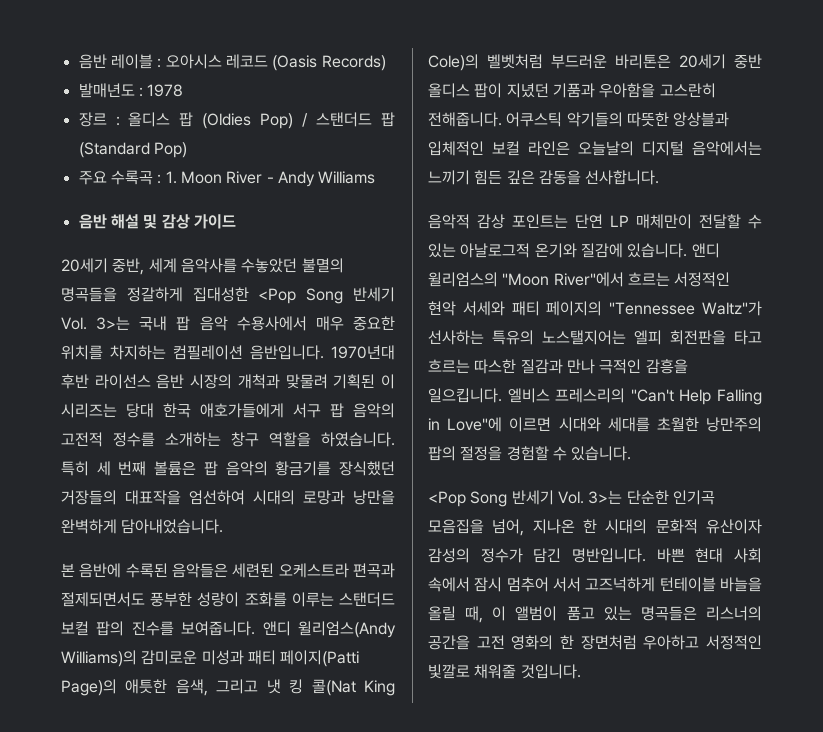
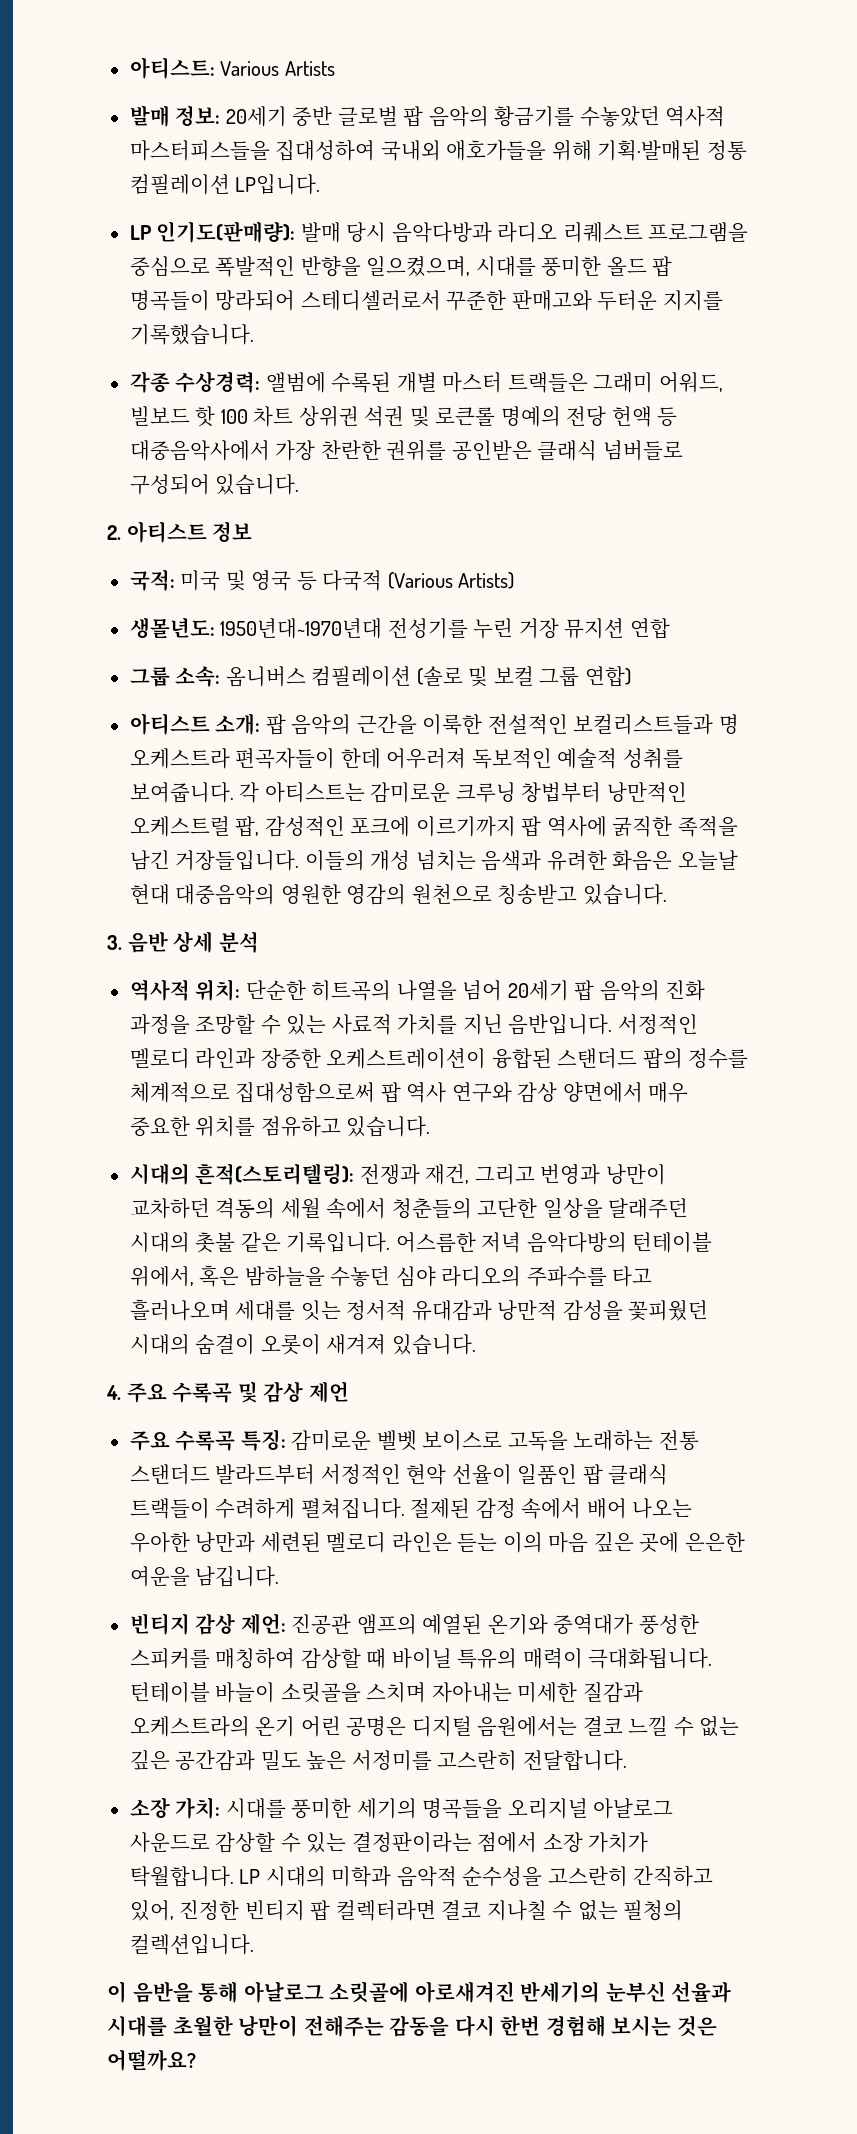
[78,54,386,71] [78,83,184,98] [78,112,396,129] [78,142,187,158] [78,170,376,187] [78,214,236,229] [61,258,344,275] [61,287,395,304] [61,316,395,331] [61,345,395,360] [61,374,395,389] [61,403,395,418] [61,432,395,447] [61,461,396,476] [61,490,395,505] [61,519,224,534] [61,563,395,578] [61,592,395,607] [61,621,396,638] [61,650,360,667] [61,679,395,696] [428,54,762,71] [428,83,716,98] [428,112,730,127] [428,141,762,156] [428,170,660,185] [428,214,762,229] [428,243,720,258] [428,272,731,287] [428,301,762,316] [428,330,762,345] [428,359,688,374] [428,388,762,405] [428,417,762,432] [428,446,632,461] [428,490,715,507] [428,519,762,536] [428,548,762,563] [428,577,762,592] [428,606,762,623] [428,635,762,650] [428,664,581,679] 음반 레이블 : 오아시스 레코드 (Oasis Records) // 발매년도 : 1978 // 장르 : 올디스 팝 (Oldies Pop) / 스탠더드 팝 (Standard Pop) // 주요 수록곡 : 1. Moon River - Andy Williams // 음반 해설 및 감상 가이드 // 20세기 중반, 세계 음악사를 수놓았던 불멸의 명곡들을 정갈하게 집대성한 <Pop Song 반세기 Vol. 3>는 국내 팝 음악 수용사에서 매우 중요한 위치를 차지하는 컴필레이션 음반입니다. 1970년대 후반 라이선스 음반 시장의 개척과 맞물려 기획된 이 시리즈는 당대 한국 애호가들에게 서구 팝 음악의 고전적 정수를 소개하는 창구 역할을 하였습니다. 특히 세 번째 볼륨은 팝 음악의 황금기를 장식했던 거장들의 대표작을 엄선하여 시대의 로망과 낭만을 완벽하게 담아내었습니다. // 본 음반에 수록된 음악들은 세련된 오케스트라 편곡과 절제되면서도 풍부한 성량이 조화를 이루는 스탠더드 보컬 팝의 진수를 보여줍니다. 앤디 윌리엄스(Andy Williams)의 감미로운 미성과 패티 페이지(Patti Page)의 애틋한 음색, 그리고 냇 킹 콜(Nat King Cole)의 벨벳처럼 부드러운 바리톤은 20세기 중반 올디스 팝이 지녔던 기품과 우아함을 고스란히 전해줍니다. 어쿠스틱 악기들의 따뜻한 앙상블과 입체적인 보컬 라인은 오늘날의 디지털 음악에서는 느끼기 힘든 깊은 감동을 선사합니다. // 음악적 감상 포인트는 단연 LP 매체만이 전달할 수 있는 아날로그적 온기와 질감에 있습니다. 앤디 윌리엄스의 "Moon River"에서 흐르는 서정적인 현악 서세와 패티 페이지의 "Tennessee Waltz"가 선사하는 특유의 노스탤지어는 엘피 회전판을 타고 흐르는 따스한 질감과 만나 극적인 감흥을 일으킵니다. 엘비스 프레스리의 "Can't Help Falling in Love"에 이르면 시대와 세대를 초월한 낭만주의 팝의 절정을 경험할 수 있습니다. // <Pop Song 반세기 Vol. 3>는 단순한 인기곡 모음집을 넘어, 지나온 한 시대의 문화적 유산이자 감성의 정수가 담긴 명반입니다. 바쁜 현대 사회 속에서 잠시 멈추어 서서 고즈넉하게 턴테이블 바늘을 올릴 때, 이 앨범이 품고 있는 명곡들은 리스너의 공간을 고전 영화의 한 장면처럼 우아하고 서정적인 빛깔로 채워줄 것입니다. -> [129,57,335,79] [129,105,726,127] [129,140,747,161] [129,174,321,195] [129,221,749,243] [129,256,673,277] [129,290,723,311] [129,324,254,345] [129,371,723,393] [129,406,678,427] [129,440,683,461] [129,474,300,495] [107,521,253,543] [129,569,515,591] [129,617,670,639] [129,666,631,687] [129,713,739,735] [129,748,683,769] [129,782,687,803] [129,816,738,837] [129,850,738,871] [129,884,667,905] [107,931,259,953] [129,979,706,1001] [129,1014,698,1035] [129,1048,749,1069] [129,1082,689,1103] [129,1116,431,1137] [129,1163,666,1185] [129,1197,689,1219] [129,1232,713,1253] [129,1265,653,1287] [129,1299,709,1321] [129,1334,476,1355] [106,1381,349,1403] [129,1429,699,1451] [129,1464,669,1485] [129,1498,693,1519] [129,1532,745,1553] [129,1566,280,1587] [129,1613,699,1635] [129,1648,713,1669] [129,1682,643,1703] [129,1716,740,1737] [129,1750,627,1771] [129,1797,674,1819] [129,1832,649,1853] [129,1865,714,1887] [129,1900,684,1921] [129,1934,254,1955] [107,1981,732,2003] [107,2015,717,2037] [107,2049,196,2071] 아티스트: Various Artists // 발매 정보: 20세기 중반 글로벌 팝 음악의 황금기를 수놓았던 역사적 마스터피스들을 집대성하여 국내외 애호가들을 위해 기획·발매된 정통 컴필레이션 LP입니다. // LP 인기도(판매량): 발매 당시 음악다방과 라디오 리퀘스트 프로그램을 중심으로 폭발적인 반향을 일으켰으며, 시대를 풍미한 올드 팝 명곡들이 망라되어 스테디셀러로서 꾸준한 판매고와 두터운 지지를 기록했습니다. // 각종 수상경력: 앨범에 수록된 개별 마스터 트랙들은 그래미 어워드, 빌보드 핫 100 차트 상위권 석권 및 로큰롤 명예의 전당 헌액 등 대중음악사에서 가장 찬란한 권위를 공인받은 클래식 넘버들로 구성되어 있습니다. // 2. 아티스트 정보 // 국적: 미국 및 영국 등 다국적 (Various Artists) // 생몰년도: 1950년대~1970년대 전성기를 누린 거장 뮤지션 연합 // 그룹 소속: 옴니버스 컴필레이션 (솔로 및 보컬 그룹 연합) // 아티스트 소개: 팝 음악의 근간을 이룩한 전설적인 보컬리스트들과 명 오케스트라 편곡자들이 한데 어우러져 독보적인 예술적 성취를 보여줍니다. 각 아티스트는 감미로운 크루닝 창법부터 낭만적인 오케스트럴 팝, 감성적인 포크에 이르기까지 팝 역사에 굵직한 족적을 남긴 거장들입니다. 이들의 개성 넘치는 음색과 유려한 화음은 오늘날 현대 대중음악의 영원한 영감의 원천으로 칭송받고 있습니다. // 3. 음반 상세 분석 // 역사적 위치: 단순한 히트곡의 나열을 넘어 20세기 팝 음악의 진화 과정을 조망할 수 있는 사료적 가치를 지닌 음반입니다. 서정적인 멜로디 라인과 장중한 오케스트레이션이 융합된 스탠더드 팝의 정수를 체계적으로 집대성함으로써 팝 역사 연구와 감상 양면에서 매우 중요한 위치를 점유하고 있습니다. // 시대의 흔적(스토리텔링): 전쟁과 재건, 그리고 번영과 낭만이 교차하던 격동의 세월 속에서 청춘들의 고단한 일상을 달래주던 시대의 촛불 같은 기록입니다. 어스름한 저녁 음악다방의 턴테이블 위에서, 혹은 밤하늘을 수놓던 심야 라디오의 주파수를 타고 흘러나오며 세대를 잇는 정서적 유대감과 낭만적 감성을 꽃피웠던 시대의 숨결이 오롯이 새겨져 있습니다. // 4. 주요 수록곡 및 감상 제언 // 주요 수록곡 특징: 감미로운 벨벳 보이스로 고독을 노래하는 전통 스탠더드 발라드부터 서정적인 현악 선율이 일품인 팝 클래식 트랙들이 수려하게 펼쳐집니다. 절제된 감정 속에서 배어 나오는 우아한 낭만과 세련된 멜로디 라인은 듣는 이의 마음 깊은 곳에 은은한 여운을 남깁니다. // 빈티지 감상 제언: 진공관 앰프의 예열된 온기와 중역대가 풍성한 스피커를 매칭하여 감상할 때 바이닐 특유의 매력이 극대화됩니다. 턴테이블 바늘이 소릿골을 스치며 자아내는 미세한 질감과 오케스트라의 온기 어린 공명은 디지털 음원에서는 결코 느낄 수 없는 깊은 공간감과 밀도 높은 서정미를 고스란히 전달합니다. // 소장 가치: 시대를 풍미한 세기의 명곡들을 오리지널 아날로그 사운드로 감상할 수 있는 결정판이라는 점에서 소장 가치가 탁월합니다. LP 시대의 미학과 음악적 순수성을 고스란히 간직하고 있어, 진정한 빈티지 팝 컬렉터라면 결코 지나칠 수 없는 필청의 컬렉션입니다. // 이 음반을 통해 아날로그 소릿골에 아로새겨진 반세기의 눈부신 선율과 시대를 초월한 낭만이 전해주는 감동을 다시 한번 경험해 보시는 것은 어떨까요?

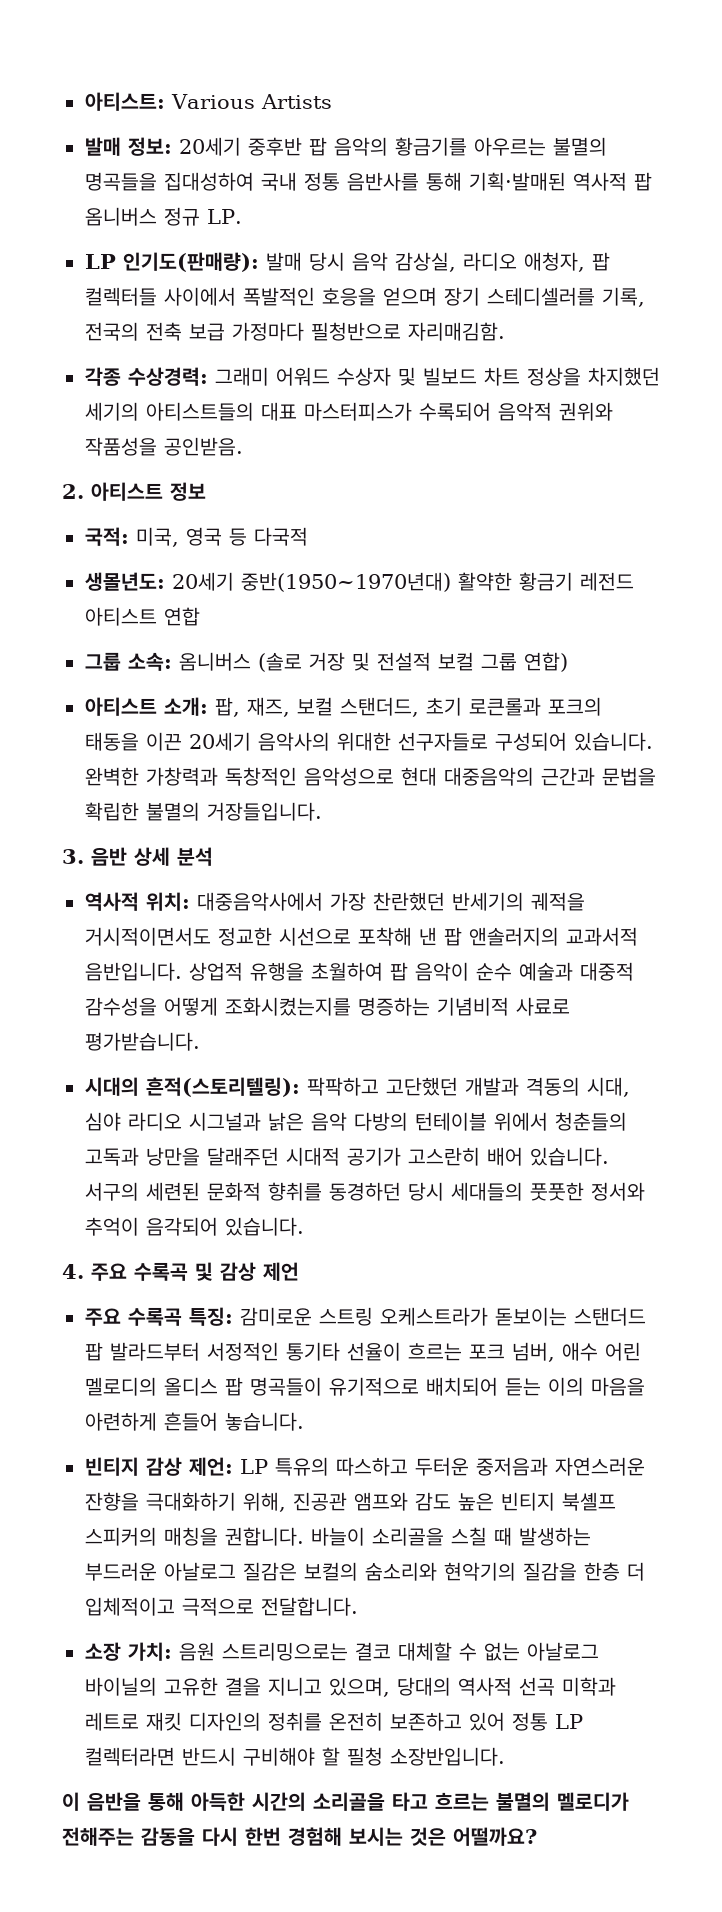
[292,106,398,127] 중반 글로벌 -> [247,137,302,156] 중후반
[579,106,726,127] [129,140,747,161] [129,174,321,195] [129,221,749,243] [129,256,673,277] [129,290,723,311] [129,324,254,345] [129,371,723,393] [129,406,678,427] [129,440,683,461] [129,474,300,495] 수놓았던 역사적 마스터피스들을 집대성하여 국내외 애호가들을 위해 기획·발매된 정통 컴필레이션 LP입니다. // LP 인기도(판매량): 발매 당시 음악다방과 라디오 리퀘스트 프로그램을 중심으로 폭발적인 반향을 일으켰으며, 시대를 풍미한 올드 팝 명곡들이 망라되어 스테디셀러로서 꾸준한 판매고와 두터운 지지를 기록했습니다. // 각종 수상경력: 앨범에 수록된 개별 마스터 트랙들은 그래미 어워드, 빌보드 핫 100 차트 상위권 석권 및 로큰롤 명예의 전당 헌액 등 대중음악사에서 가장 찬란한 권위를 공인받은 클래식 넘버들로 구성되어 있습니다. -> [473,137,607,156] [84,172,652,191] [84,207,242,226] [84,252,610,272] [84,287,645,307] [84,322,505,341] [84,367,660,386] [84,402,613,421] [84,437,243,456] 아우르는 불멸의 명곡들을 집대성하여 국내 정통 음반사를 통해 기획·발매된 역사적 팝 옴니버스 정규 LP. // LP 인기도(판매량): 발매 당시 음악 감상실, 라디오 애청자, 팝 컬렉터들 사이에서 폭발적인 호응을 얻으며 장기 스테디셀러를 기록, 전국의 전축 보급 가정마다 필청반으로 자리매김함. // 각종 수상경력: 그래미 어워드 수상자 및 빌보드 차트 정상을 차지했던 세기의 아티스트들의 대표 마스터피스가 수록되어 음악적 권위와 작품성을 공인받음.
[180,570,246,591] 미국 및 -> [135,527,179,547] 미국,
[387,572,515,589] (Various Artists) -> (308, 536) none
[220,618,625,639] 1950년대~1970년대 전성기를 누린 거장 뮤지션 -> [171,572,634,592] [84,607,157,626] 20세기 중반(1950~1970년대) 활약한 황금기 레전드 아티스트
[311,666,489,687] 컴필레이션 (솔로 및 -> [257,652,431,672] (솔로 거장 및 전설적
[265,714,739,735] [129,748,683,769] [129,782,687,803] [129,816,738,837] [129,850,738,871] [129,884,667,905] 팝 음악의 근간을 이룩한 전설적인 보컬리스트들과 명 오케스트라 편곡자들이 한데 어우러져 독보적인 예술적 성취를 보여줍니다. 각 아티스트는 감미로운 크루닝 창법부터 낭만적인 오케스트럴 팝, 감성적인 포크에 이르기까지 팝 역사에 굵직한 족적을 남긴 거장들입니다. 이들의 개성 넘치는 음색과 유려한 화음은 오늘날 현대 대중음악의 영원한 영감의 원천으로 칭송받고 있습니다. -> [214,697,602,717] [84,732,653,751] [84,767,656,786] [84,802,322,821] 팝, 재즈, 보컬 스탠더드, 초기 로큰롤과 포크의 태동을 이끈 20세기 음악사의 위대한 선구자들로 구성되어 있습니다. 완벽한 가창력과 독창적인 음악성으로 현대 대중음악의 근간과 문법을 확립한 불멸의 거장들입니다.
[245,980,706,1001] [129,1014,698,1035] [129,1048,749,1069] [129,1082,689,1103] [129,1116,431,1137] [129,1163,666,1185] [129,1197,689,1219] [129,1232,713,1253] [129,1265,653,1287] [129,1299,709,1321] [129,1334,387,1355] 단순한 히트곡의 나열을 넘어 20세기 팝 음악의 진화 과정을 조망할 수 있는 사료적 가치를 지닌 음반입니다. 서정적인 멜로디 라인과 장중한 오케스트레이션이 융합된 스탠더드 팝의 정수를 체계적으로 집대성함으로써 팝 역사 연구와 감상 양면에서 매우 중요한 위치를 점유하고 있습니다. // 시대의 흔적(스토리텔링): 전쟁과 재건, 그리고 번영과 낭만이 교차하던 격동의 세월 속에서 청춘들의 고단한 일상을 달래주던 시대의 촛불 같은 기록입니다. 어스름한 저녁 음악다방의 턴테이블 위에서, 혹은 밤하늘을 수놓던 심야 라디오의 주파수를 타고 흘러나오며 세대를 잇는 정서적 유대감과 낭만적 감성을 꽃피웠던 시대의 숨결이 오롯이 새겨져 -> [196,892,585,911] [84,927,638,946] [84,962,634,981] [84,997,570,1016] [84,1032,200,1051] [84,1077,630,1097] [84,1112,627,1131] [84,1147,609,1166] [84,1182,645,1201] [84,1217,218,1236] 대중음악사에서 가장 찬란했던 반세기의 궤적을 거시적이면서도 정교한 시선으로 포착해 낸 팝 앤솔러지의 교과서적 음반입니다. 상업적 유행을 초월하여 팝 음악이 순수 예술과 대중적 감수성을 어떻게 조화시켰는지를 명증하는 기념비적 사료로 평가받습니다. // 시대의 흔적(스토리텔링): 팍팍하고 고단했던 개발과 격동의 시대, 심야 라디오 시그널과 낡은 음악 다방의 턴테이블 위에서 청춘들의 고독과 낭만을 달래주던 시대적 공기가 고스란히 배어 있습니다. 서구의 세련된 문화적 향취를 동경하던 당시 세대들의 풋풋한 정서와 추억이 음각되어
[376,1430,699,1451] [129,1464,669,1485] [129,1498,693,1519] [129,1532,745,1553] [129,1566,280,1587] [129,1613,699,1635] [129,1648,713,1669] [129,1682,643,1703] [129,1716,740,1737] [129,1750,627,1771] [129,1797,674,1819] [129,1832,649,1853] [129,1865,714,1887] [129,1900,684,1921] [129,1934,254,1955] [107,1981,732,2003] [107,2015,299,2037] 벨벳 보이스로 고독을 노래하는 전통 스탠더드 발라드부터 서정적인 현악 선율이 일품인 팝 클래식 트랙들이 수려하게 펼쳐집니다. 절제된 감정 속에서 배어 나오는 우아한 낭만과 세련된 멜로디 라인은 듣는 이의 마음 깊은 곳에 은은한 여운을 남깁니다. // 빈티지 감상 제언: 진공관 앰프의 예열된 온기와 중역대가 풍성한 스피커를 매칭하여 감상할 때 바이닐 특유의 매력이 극대화됩니다. 턴테이블 바늘이 소릿골을 스치며 자아내는 미세한 질감과 오케스트라의 온기 어린 공명은 디지털 음원에서는 결코 느낄 수 없는 깊은 공간감과 밀도 높은 서정미를 고스란히 전달합니다. // 소장 가치: 시대를 풍미한 세기의 명곡들을 오리지널 아날로그 사운드로 감상할 수 있는 결정판이라는 점에서 소장 가치가 탁월합니다. LP 시대의 미학과 음악적 순수성을 고스란히 간직하고 있어, 진정한 빈티지 팝 컬렉터라면 결코 지나칠 수 없는 필청의 컬렉션입니다. // 이 음반을 통해 아날로그 소릿골에 아로새겨진 반세기의 눈부신 선율과 시대를 초월한 낭만이 -> [318,1307,646,1326] [84,1342,641,1362] [84,1377,645,1396] [84,1412,304,1431] [84,1457,645,1476] [84,1492,616,1512] [84,1527,591,1546] [84,1562,645,1581] [84,1597,358,1616] [84,1642,599,1661] [84,1677,616,1697] [84,1712,583,1731] [84,1747,505,1766] [62,1792,629,1811] 스트링 오케스트라가 돋보이는 스탠더드 팝 발라드부터 서정적인 통기타 선율이 흐르는 포크 넘버, 애수 어린 멜로디의 올디스 팝 명곡들이 유기적으로 배치되어 듣는 이의 마음을 아련하게 흔들어 놓습니다. // 빈티지 감상 제언: LP 특유의 따스하고 두터운 중저음과 자연스러운 잔향을 극대화하기 위해, 진공관 앰프와 감도 높은 빈티지 북셸프 스피커의 매칭을 권합니다. 바늘이 소리골을 스칠 때 발생하는 부드러운 아날로그 질감은 보컬의 숨소리와 현악기의 질감을 한층 더 입체적이고 극적으로 전달합니다. // 소장 가치: 음원 스트리밍으로는 결코 대체할 수 없는 아날로그 바이닐의 고유한 결을 지니고 있으며, 당대의 역사적 선곡 미학과 레트로 재킷 디자인의 정취를 온전히 보존하고 있어 정통 LP 컬렉터라면 반드시 구비해야 할 필청 소장반입니다. // 이 음반을 통해 아득한 시간의 소리골을 타고 흐르는 불멸의 멜로디가

